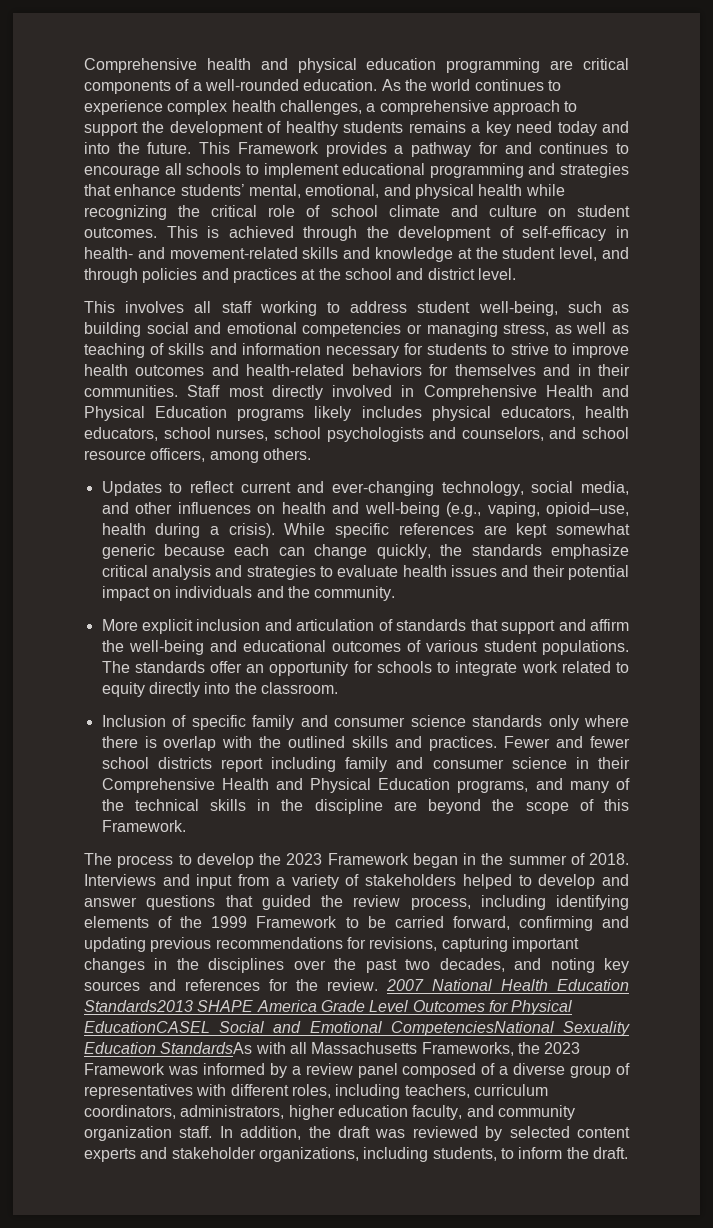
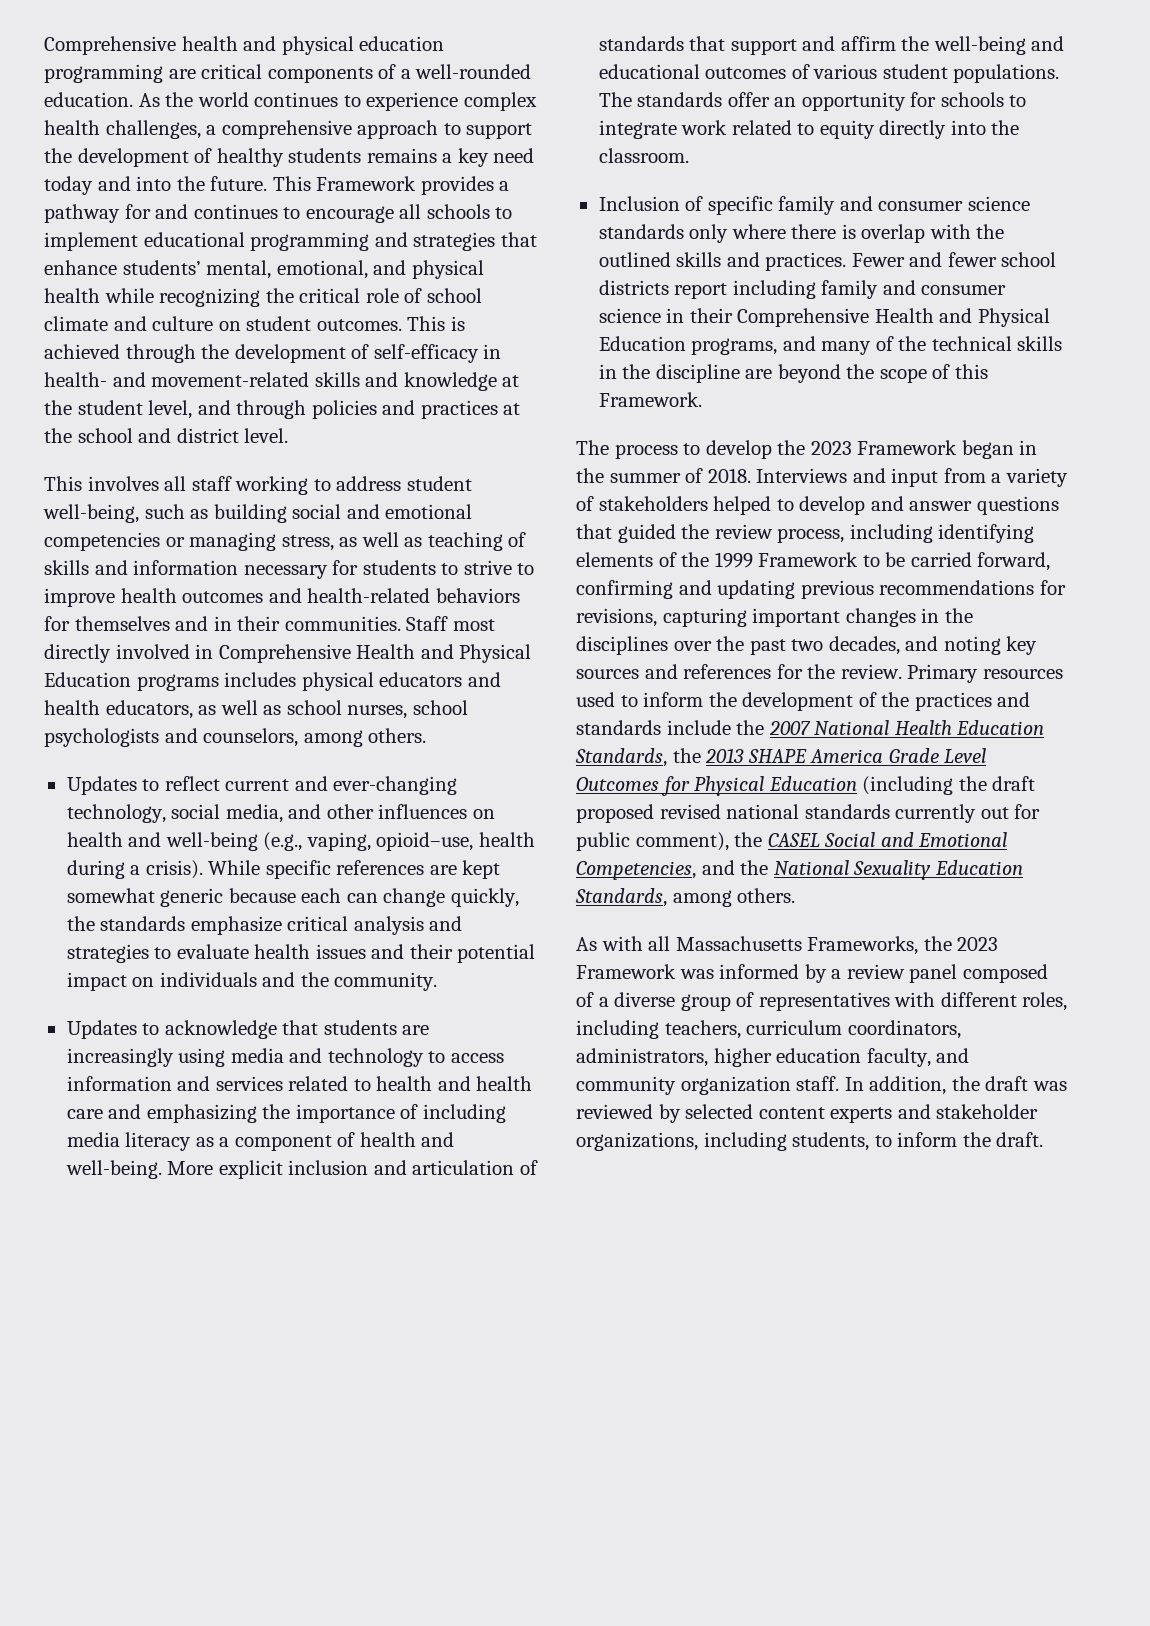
[314,406,352,421] likely -> (219, 682) none
[500,406,630,420] [84,427,158,441] educators, health educators, -> [379,672,501,687] [44,700,282,719] educators and health educators, as well as
[549,427,629,439] [84,448,206,462] and school resource officers, -> (299, 737) none
(396, 593) none -> [66,1020,430,1039] [66,1048,504,1067] [66,1076,533,1091] [66,1104,506,1123] [66,1132,455,1151] [65,1160,162,1179] Updates to acknowledge that students are increasingly using media and technology to access information and services related to health and health care and emphasizing the importance of including media literacy as a component of health and well-being.
(378, 985) none -> [907,664,1063,683] [576,692,1031,711] [576,720,765,735] Primary resources used to inform the development of the practices and standards include the
[84,1000,193,1012] Standards2013 -> [575,748,745,767] Standards, the 2013
[84,1021,630,1036] [84,1042,253,1054] EducationCASEL Social and Emotional CompetenciesNational Sexuality Education StandardsAs -> [768,776,1036,795] [576,804,1041,823] [576,832,1008,851] [576,860,1023,880] [575,888,796,907] [576,937,597,951] Education (including the draft proposed revised national standards currently out for public comment), the CASEL Social and Emotional Competencies, and the National Sexuality Education Standards, among others. // As

